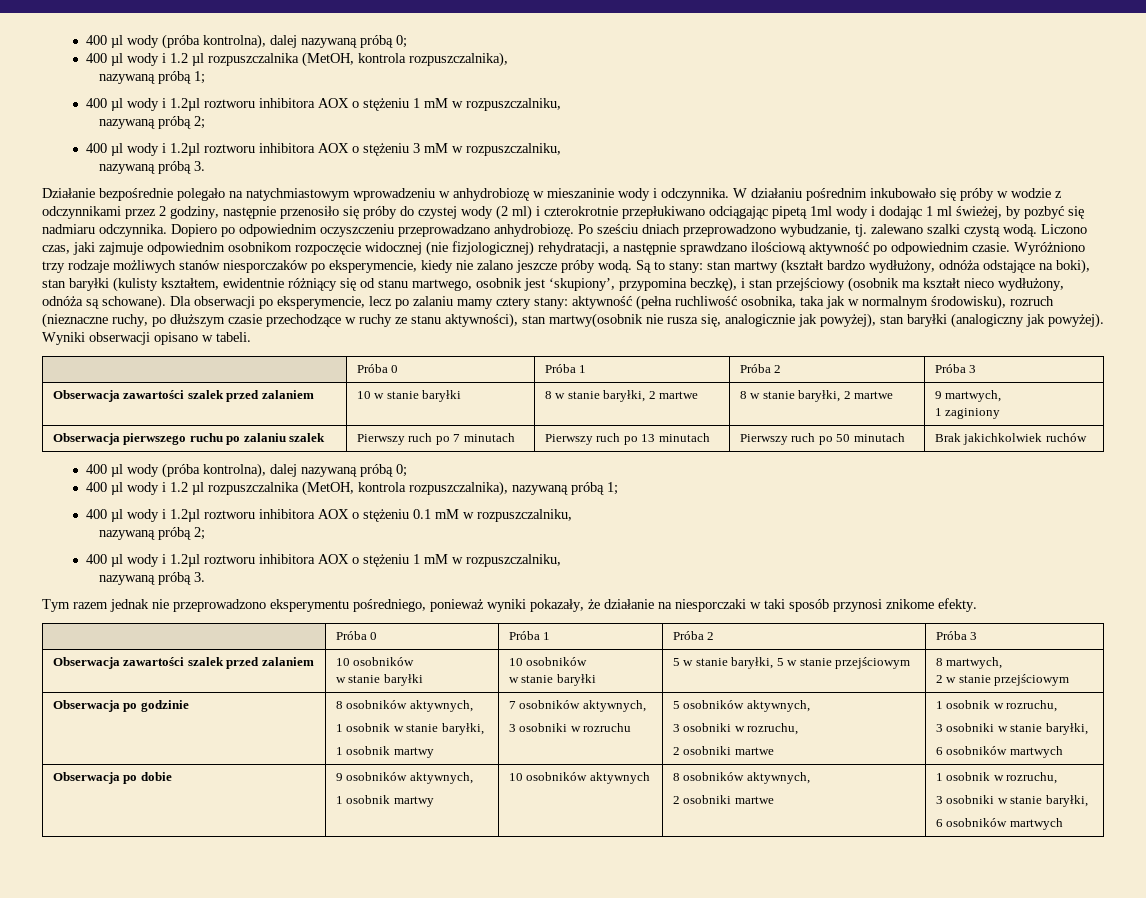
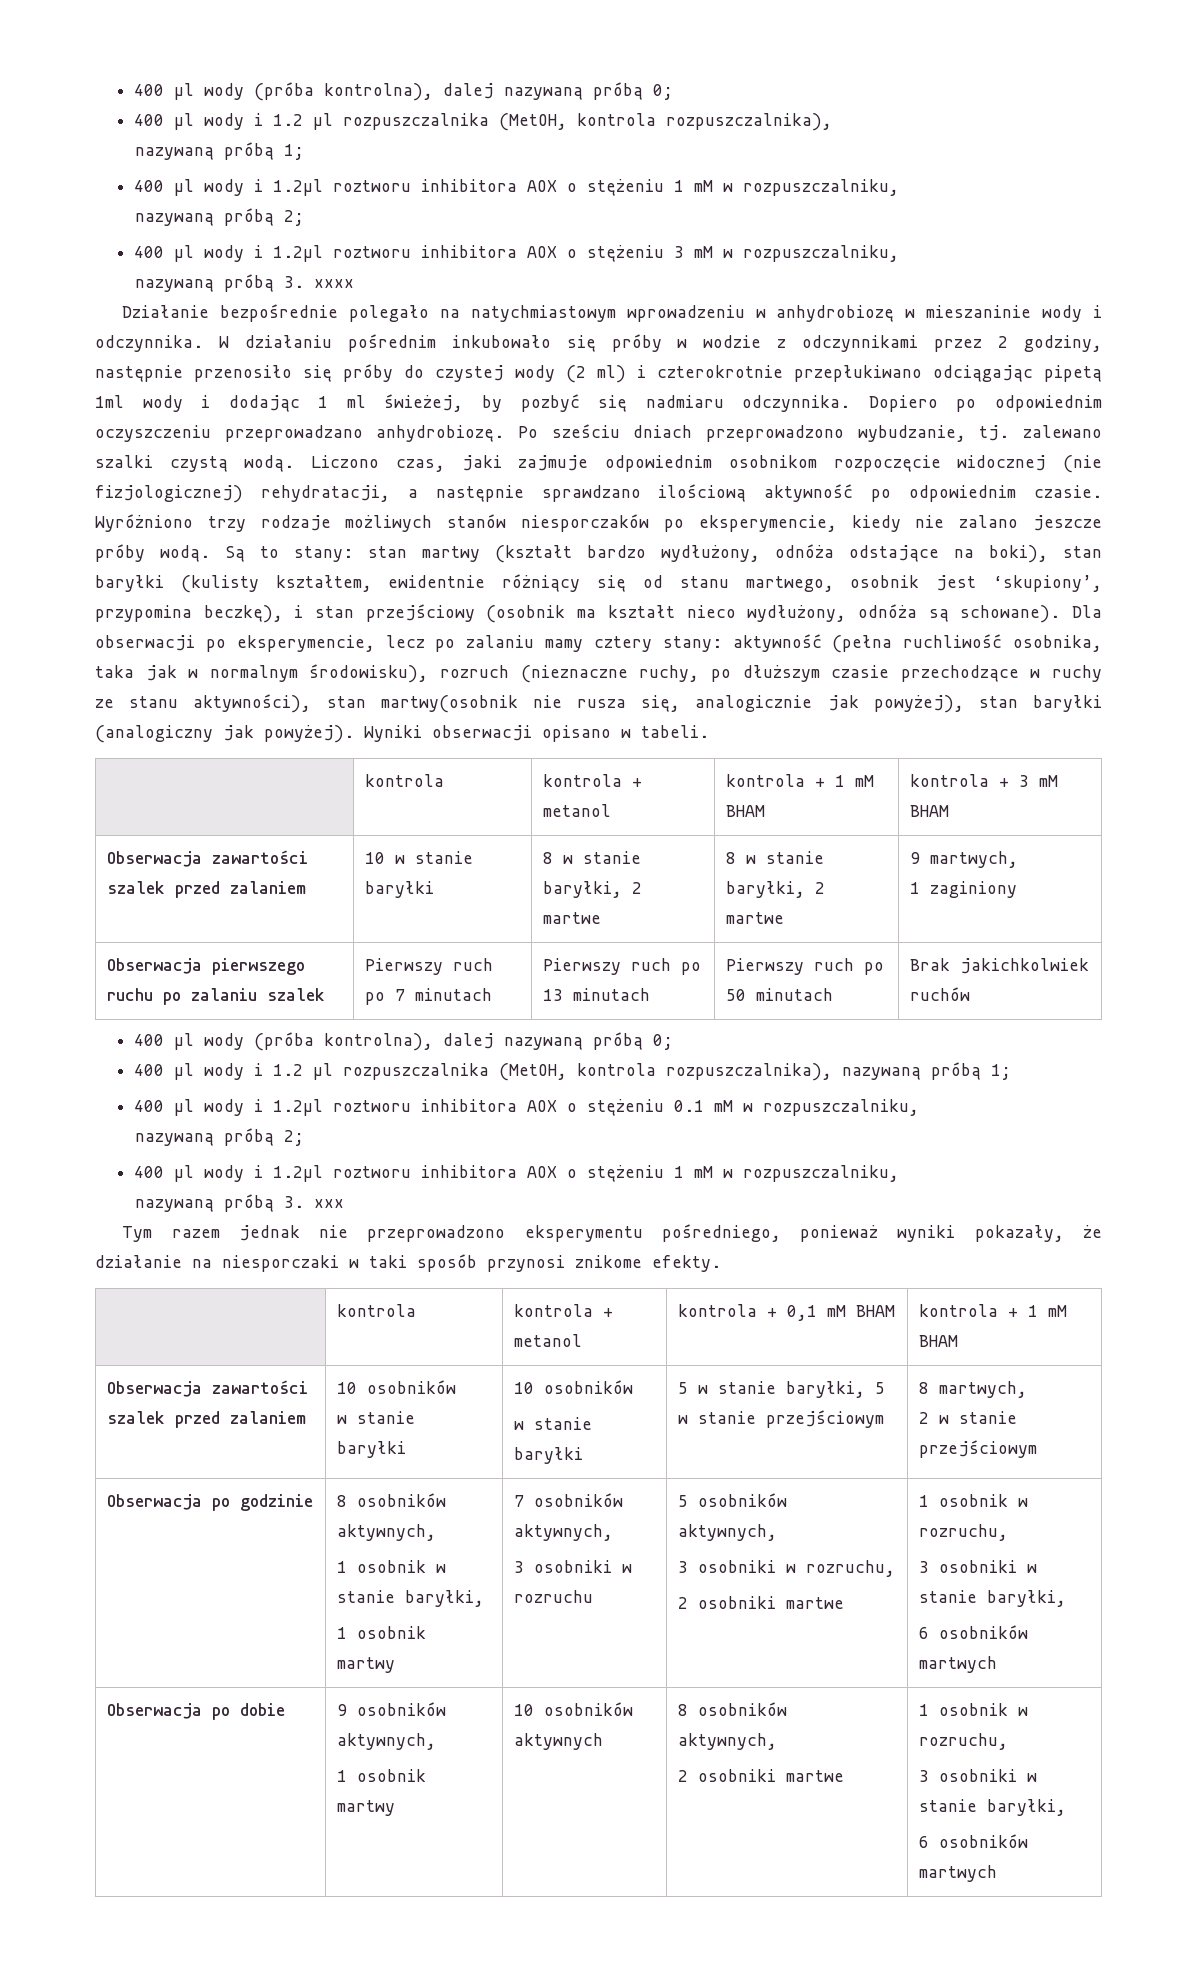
(206, 166) none -> [313,279,354,288] xxxx
[356,364,399,373] [544,364,587,373] [739,364,782,373] [934,364,977,373] Próba 0 | Próba 1 | Próba 2 | Próba 3 -> [365,774,445,787] [543,774,643,787] [543,804,612,817] [726,774,875,787] [726,805,766,817] [910,774,1059,787] [910,805,950,817] kontrola | kontrola + metanol | kontrola + 1 mM BHAM | kontrola + 3 mM BHAM
(206, 577) none -> [313,1199,344,1208] xxx
[335,631,378,640] [508,631,551,640] [672,631,715,640] [935,631,978,640] Próba 0 | Próba 1 | Próba 2 | Próba 3 -> [337,1304,417,1317] [514,1304,614,1317] [514,1334,583,1347] [678,1304,896,1321] [919,1304,1068,1317] [919,1335,959,1347] kontrola | kontrola + metanol | kontrola + 0,1 mM BHAM | kontrola + 1 mM BHAM

